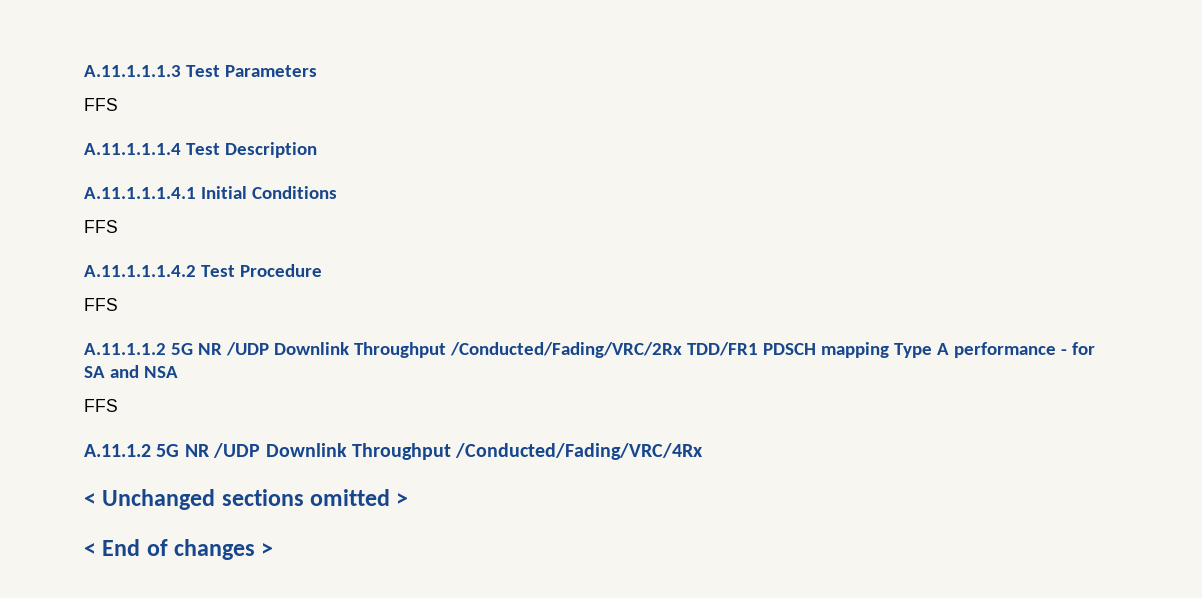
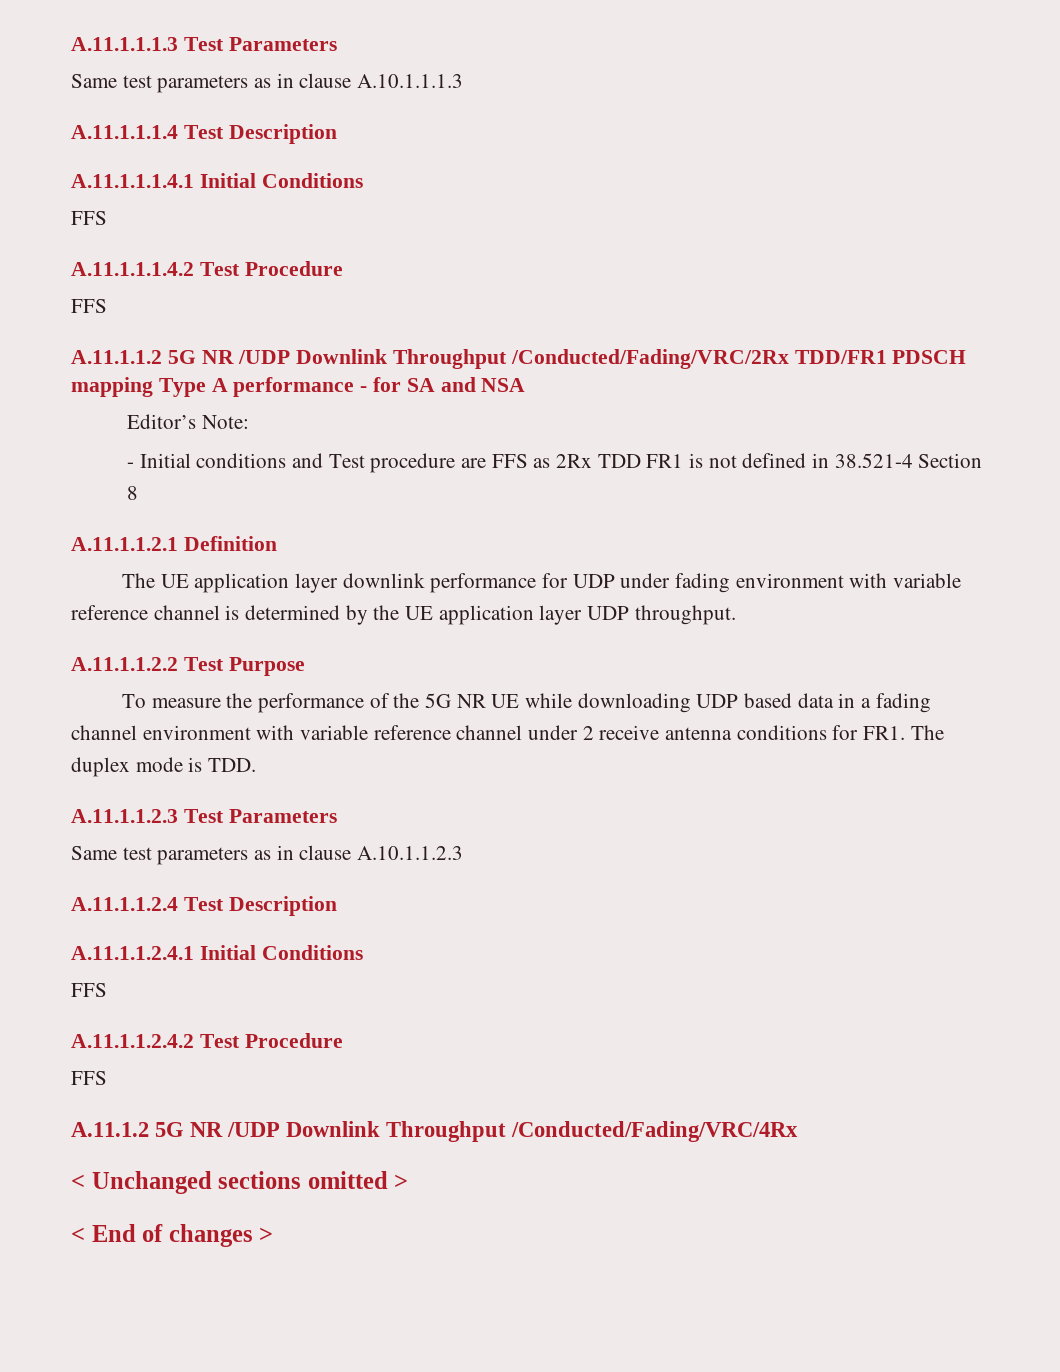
[84,98,118,111] FFS -> [71,73,464,93] Same test parameters as in clause A.10.1.1.1.3
(178, 372) none -> [126,414,249,429] [126,453,983,473] [126,486,138,500] [71,536,277,551] [121,573,961,593] [71,605,736,625] [71,657,305,676] [121,693,931,713] [71,725,944,740] [71,757,257,777] [71,809,337,823] [71,845,464,865] [71,896,337,916] [71,945,363,960] [71,983,107,997] [71,1033,343,1048] // Editor’s Note: // - Initial conditions and Test procedure are FFS as 2Rx TDD FR1 is not defined in 38.521-4 Section 8 // A.11.1.1.2.1 Definition // The UE application layer downlink performance for UDP under fading environment with variable reference channel is determined by the UE application layer UDP throughput. // A.11.1.1.2.2 Test Purpose // To measure the performance of the 5G NR UE while downloading UDP based data in a fading channel environment with variable reference channel under 2 receive antenna conditions for FR1. The duplex mode is TDD. // A.11.1.1.2.3 Test Parameters // Same test parameters as in clause A.10.1.1.2.3 // A.11.1.1.2.4 Test Description // A.11.1.1.2.4.1 Initial Conditions // FFS // A.11.1.1.2.4.2 Test Procedure

